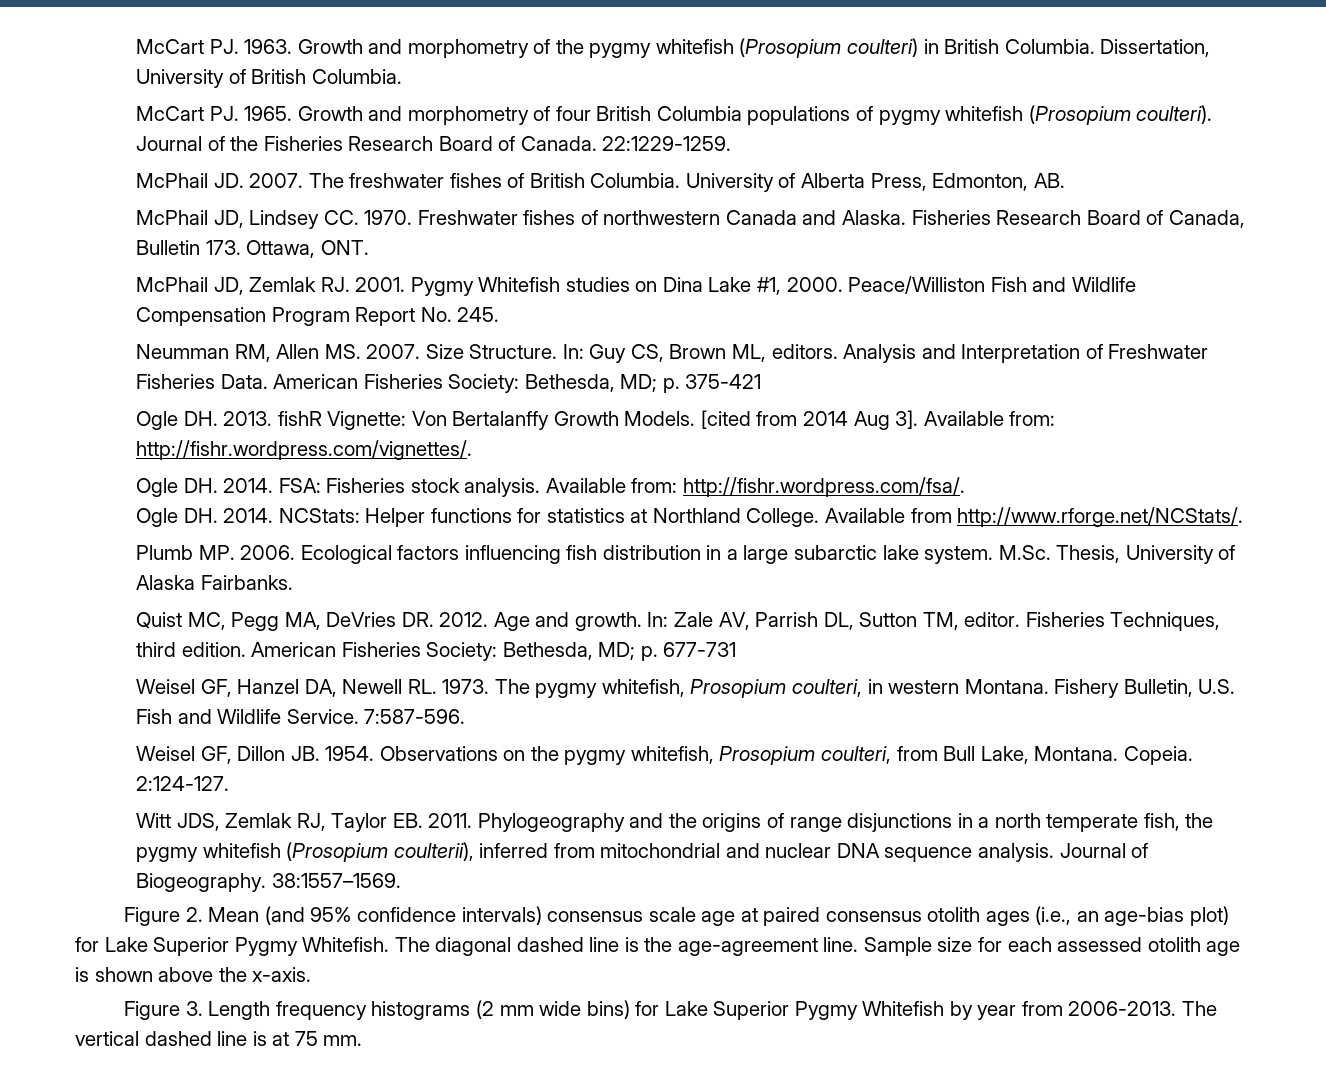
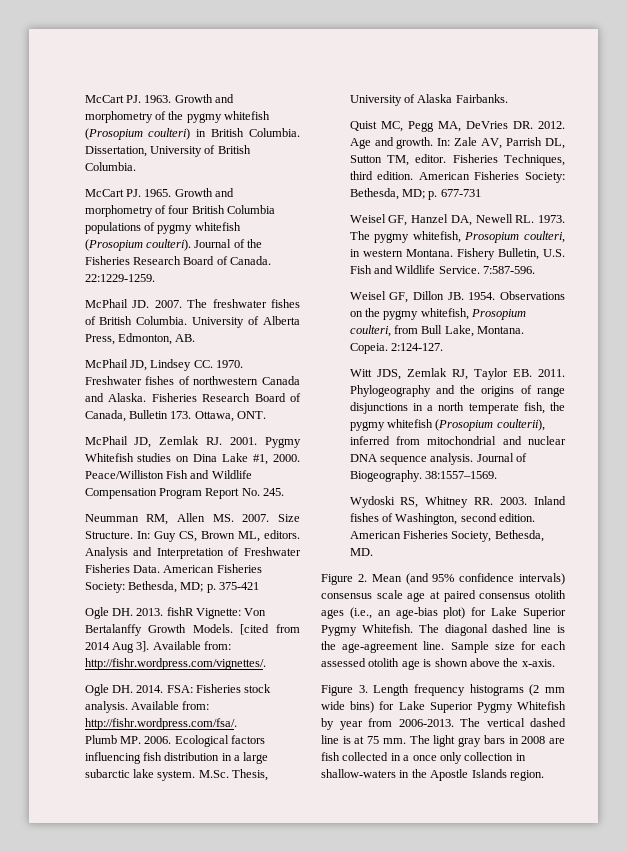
[136,507,1244,527] // Ogle DH. 2014. NCStats: Helper functions for statistics at Northland College. Available from http://www.rforge.net/NCStats/. -> (237, 724) none
(401, 880) none -> [349,496,566,508] [349,513,536,525] [349,530,544,542] [349,548,373,556] // Wydoski RS, Whitney RR. 2003. Inland fishes of Washington, second edition. American Fisheries Society, Bethesda, MD.
(363, 1040) none -> [409,735,565,747] [321,752,526,764] [321,769,544,781] The light gray bars in 2008 are fish collected in a once only collection in shallow-waters in the Apostle Islands region.

